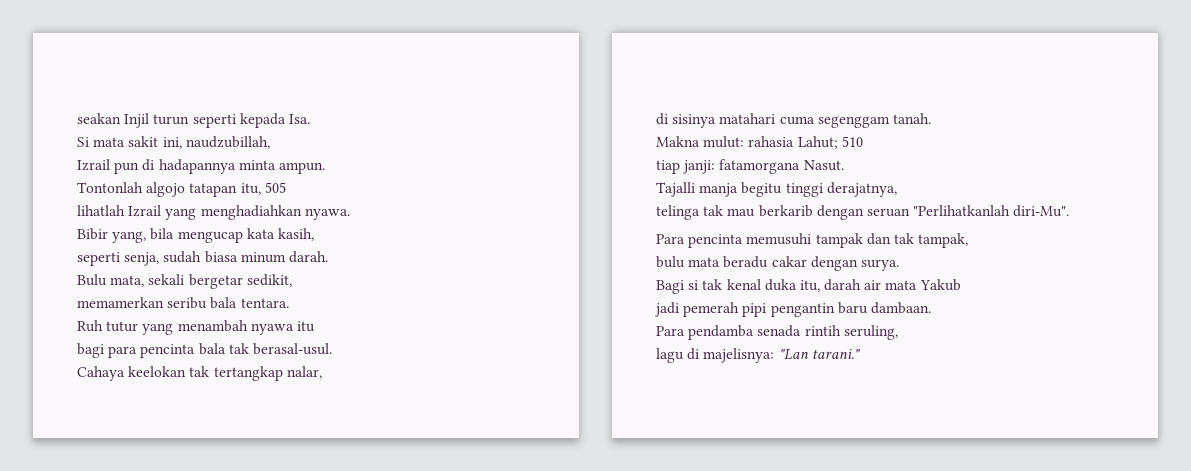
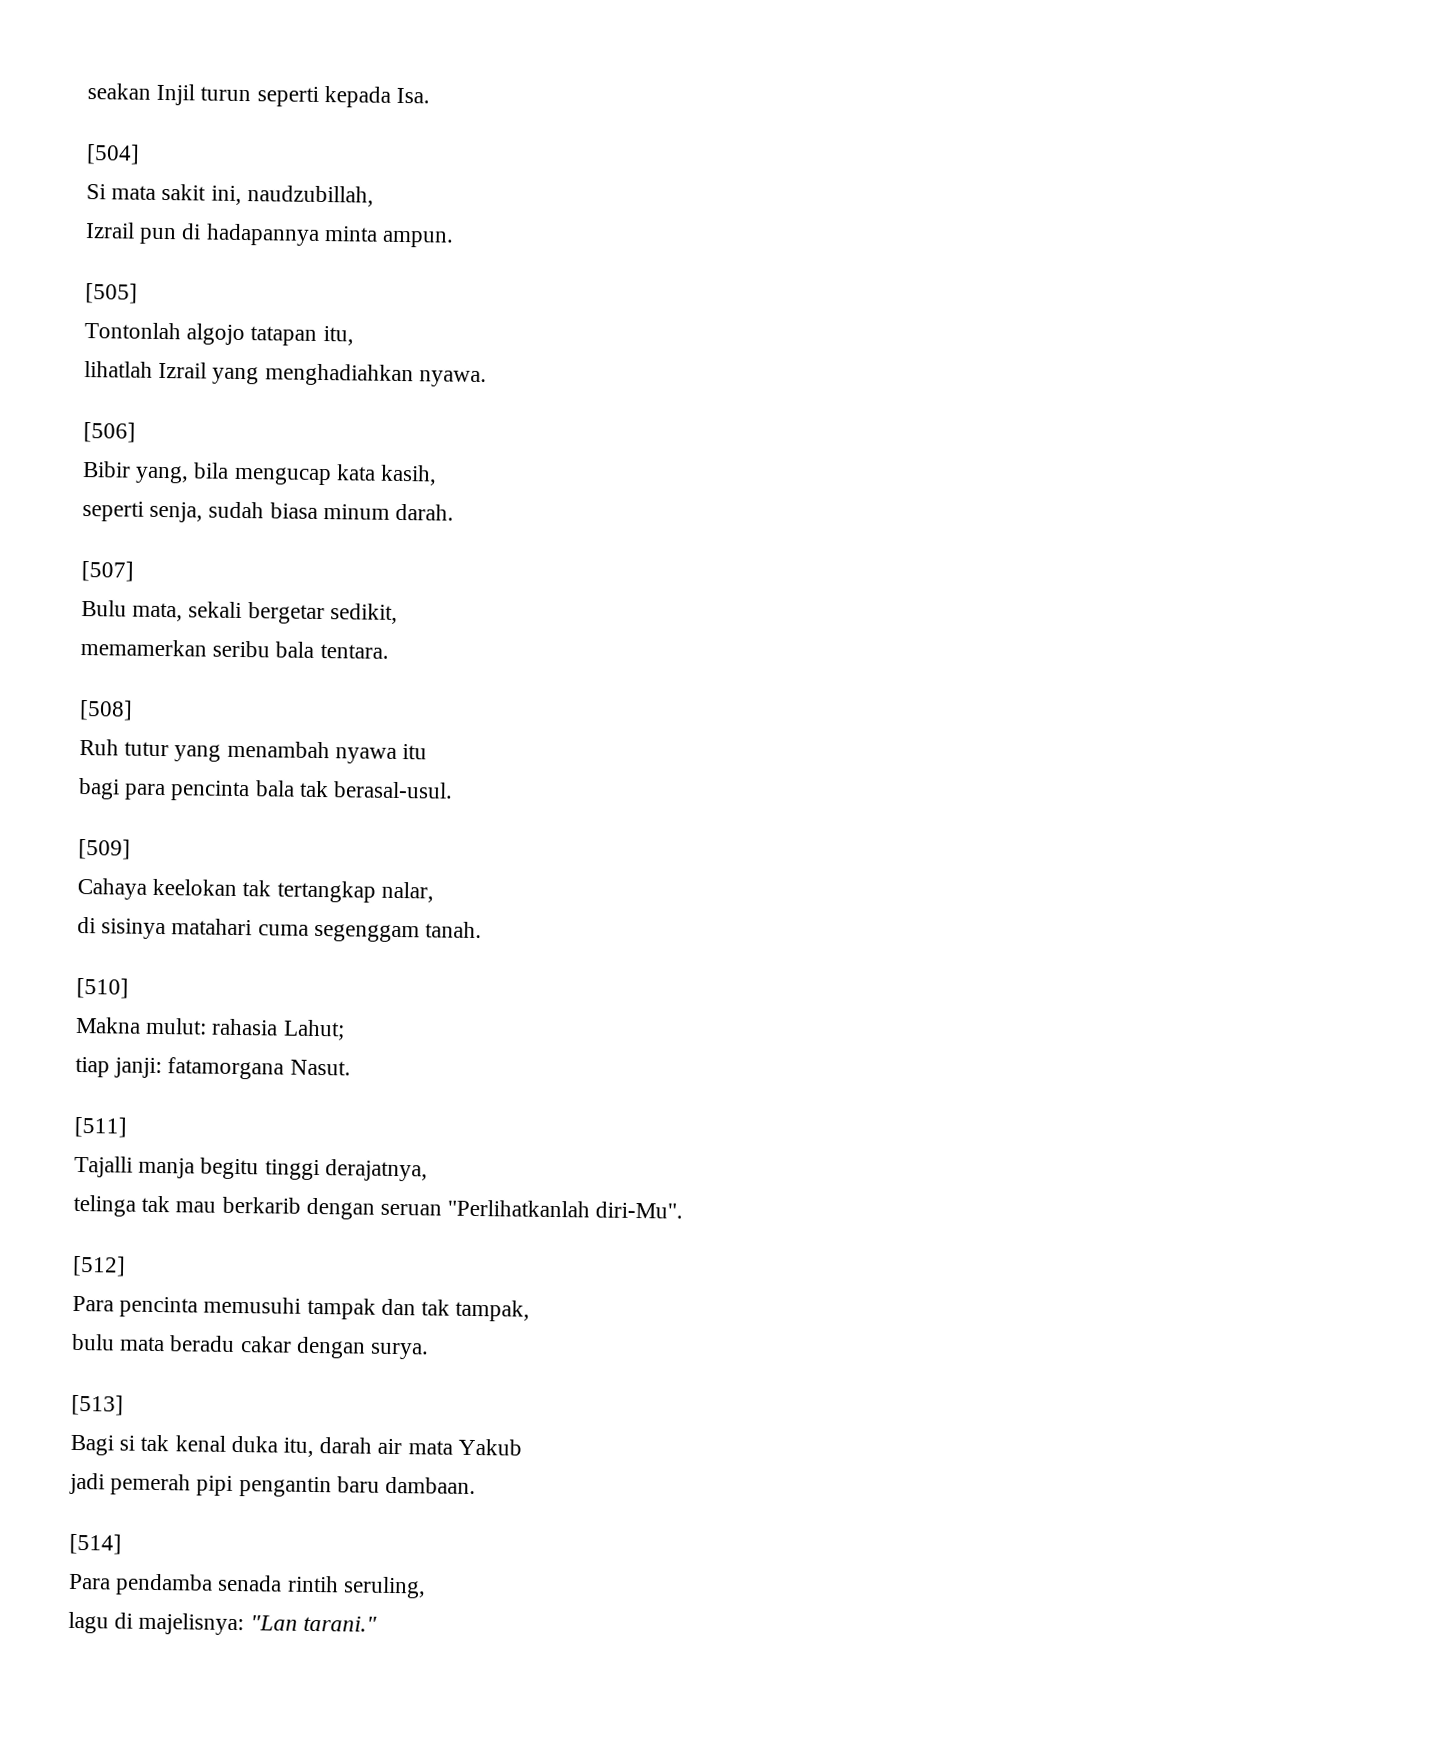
(310, 119) none -> [86,144,140,165] // [504]
(325, 168) none -> [85,283,138,304] // [505]
[264,182,286,193] 505 -> (354, 336) none
(350, 214) none -> [83,422,136,443] // [506]
(328, 257) none -> [81,561,134,582] // [507]
(289, 303) none -> [79,699,133,721] // [508]
(332, 349) none -> [78,838,131,860] // [509]
(931, 118) none -> [76,977,129,999] // [510]
[841,136,863,147] 510 -> (345, 1030) none
(844, 165) none -> [74,1116,127,1138] // [511]
(1070, 211) none -> [72,1255,126,1277] // [512]
(899, 265) none -> [71,1394,124,1416] // [513]
(931, 308) none -> [69,1533,122,1555] // [514]

